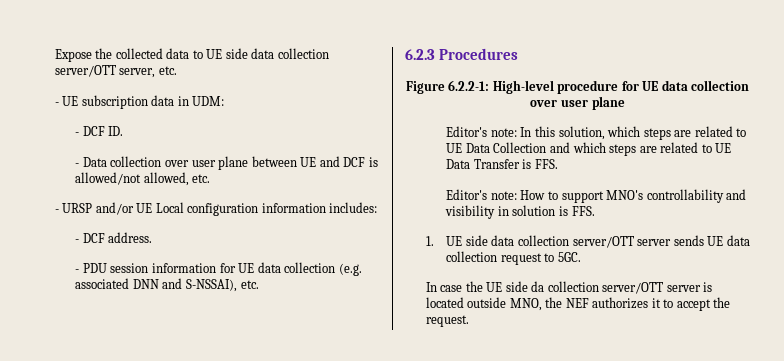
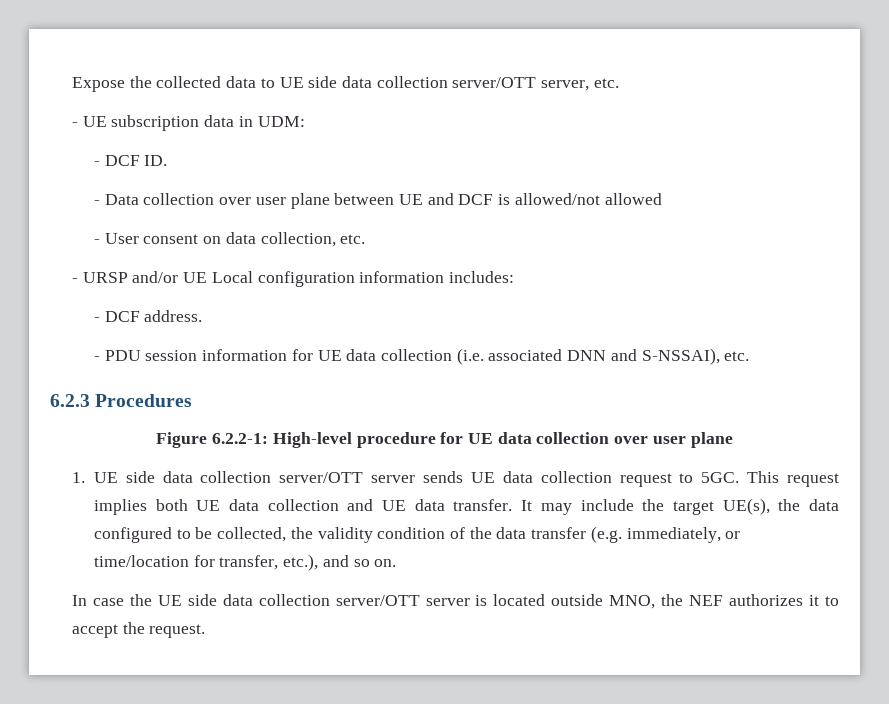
[143,172,189,186] allowed, -> [604,193,662,205] [93,232,336,247] allowed // - User consent on data collection,
[338,263,362,276] (e.g. -> [456,348,484,365] (i.e.
[446,126,747,140] [446,142,732,156] [446,159,558,169] [446,189,747,203] [445,205,595,219] // Editor's note: In this solution, which steps are related to UE Data Collection and which steps are related to UE Data Transfer is FFS. // Editor's note: How to support MNO's controllability and visibility in solution is FFS. -> (733, 440) none
(581, 257) none -> [747,471,839,487] [93,498,840,515] [93,526,741,543] [93,554,397,571] This request implies both UE data collection and UE data transfer. It may include the target UE(s), the data configured to be collected, the validity condition of the data transfer (e.g. immediately, or time/location for transfer, etc.), and so on.
[531,281,545,292] da -> [222,594,253,606] data

